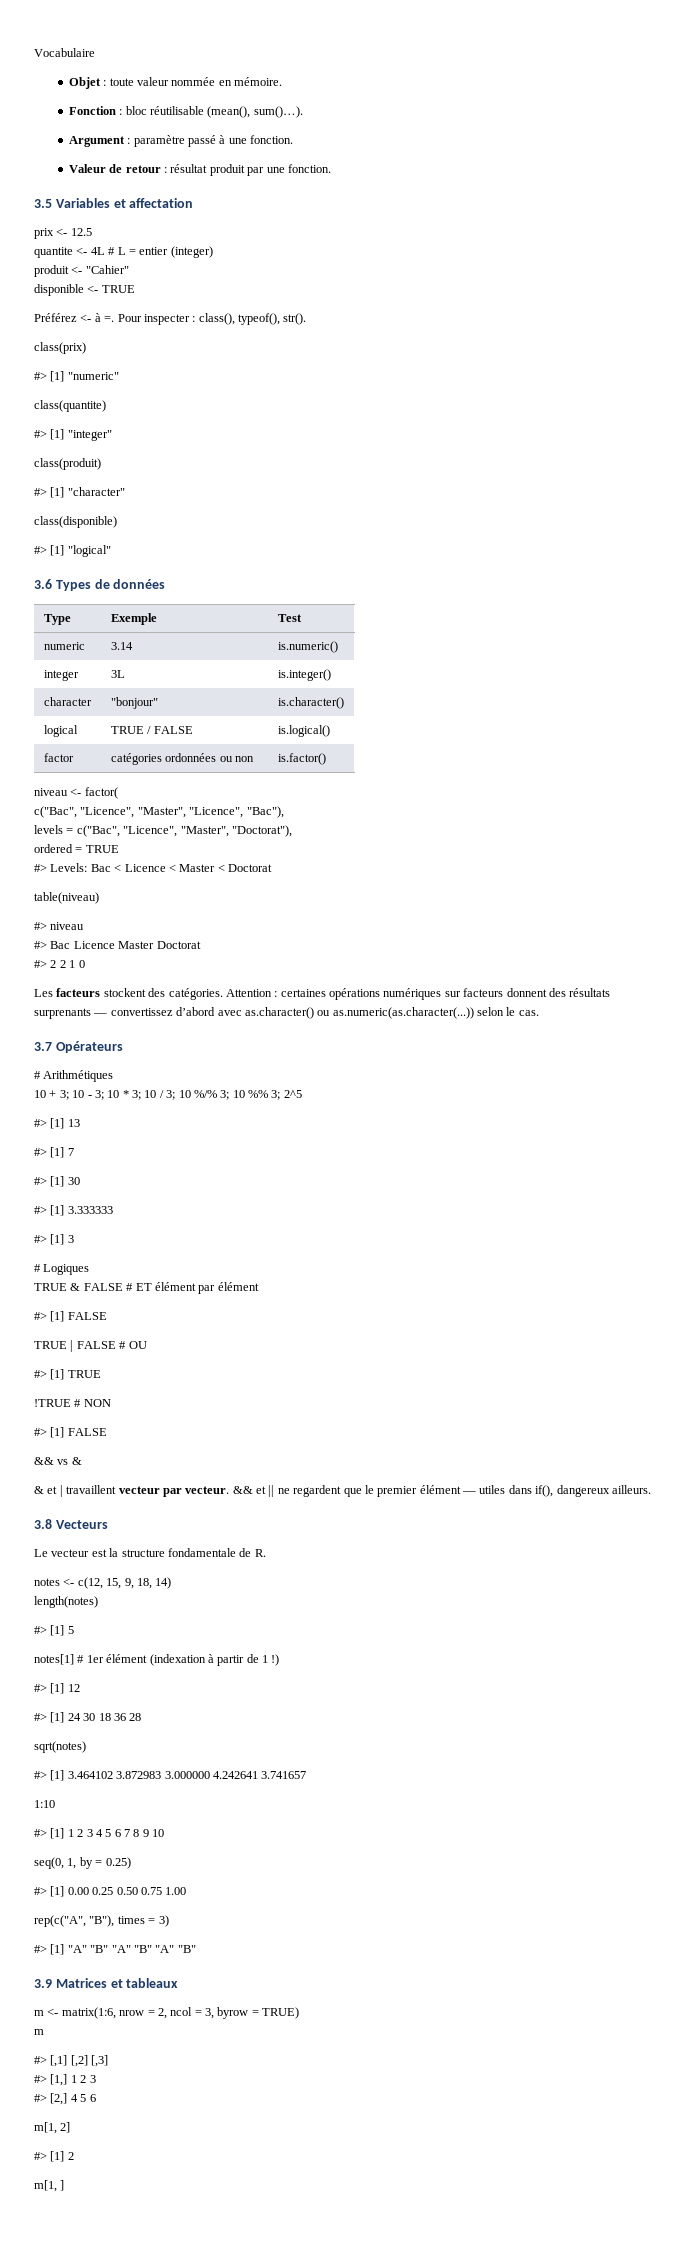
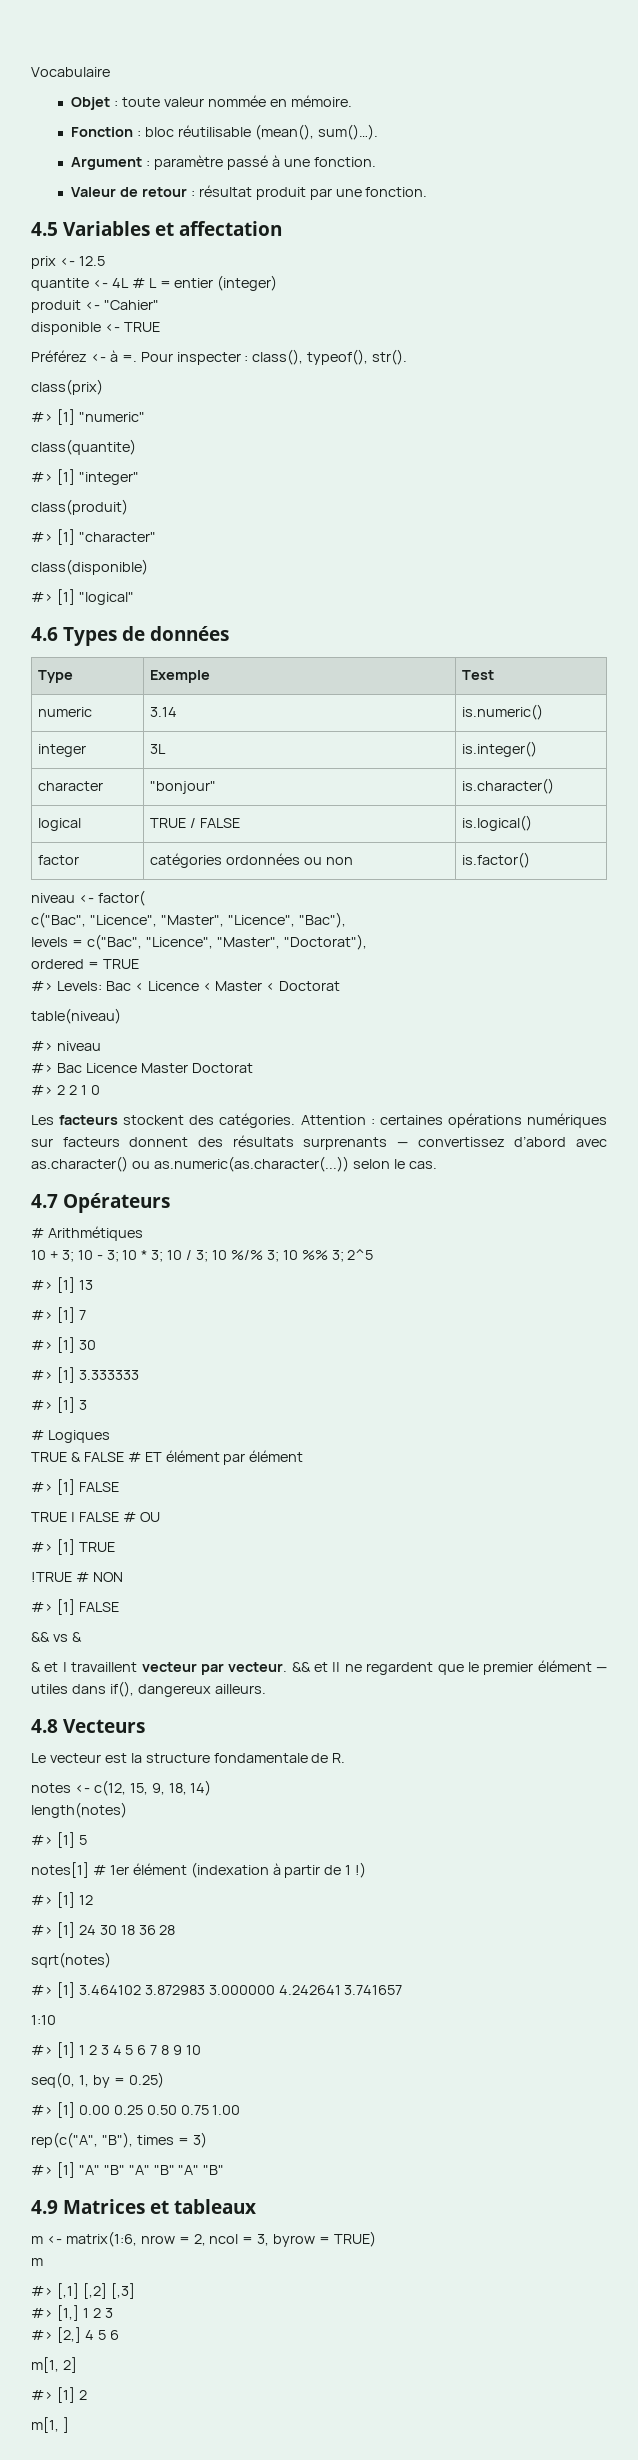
[34,199,52,208] 3.5 -> [31,222,58,236] 4.5
[34,579,52,589] 3.6 -> [31,627,58,641] 4.6
[34,1042,52,1051] 3.7 -> [31,1194,58,1208] 4.7
[34,1519,52,1529] 3.8 -> [31,1719,58,1733] 4.8
[34,1979,52,1988] 3.9 -> [31,2200,58,2214] 4.9

